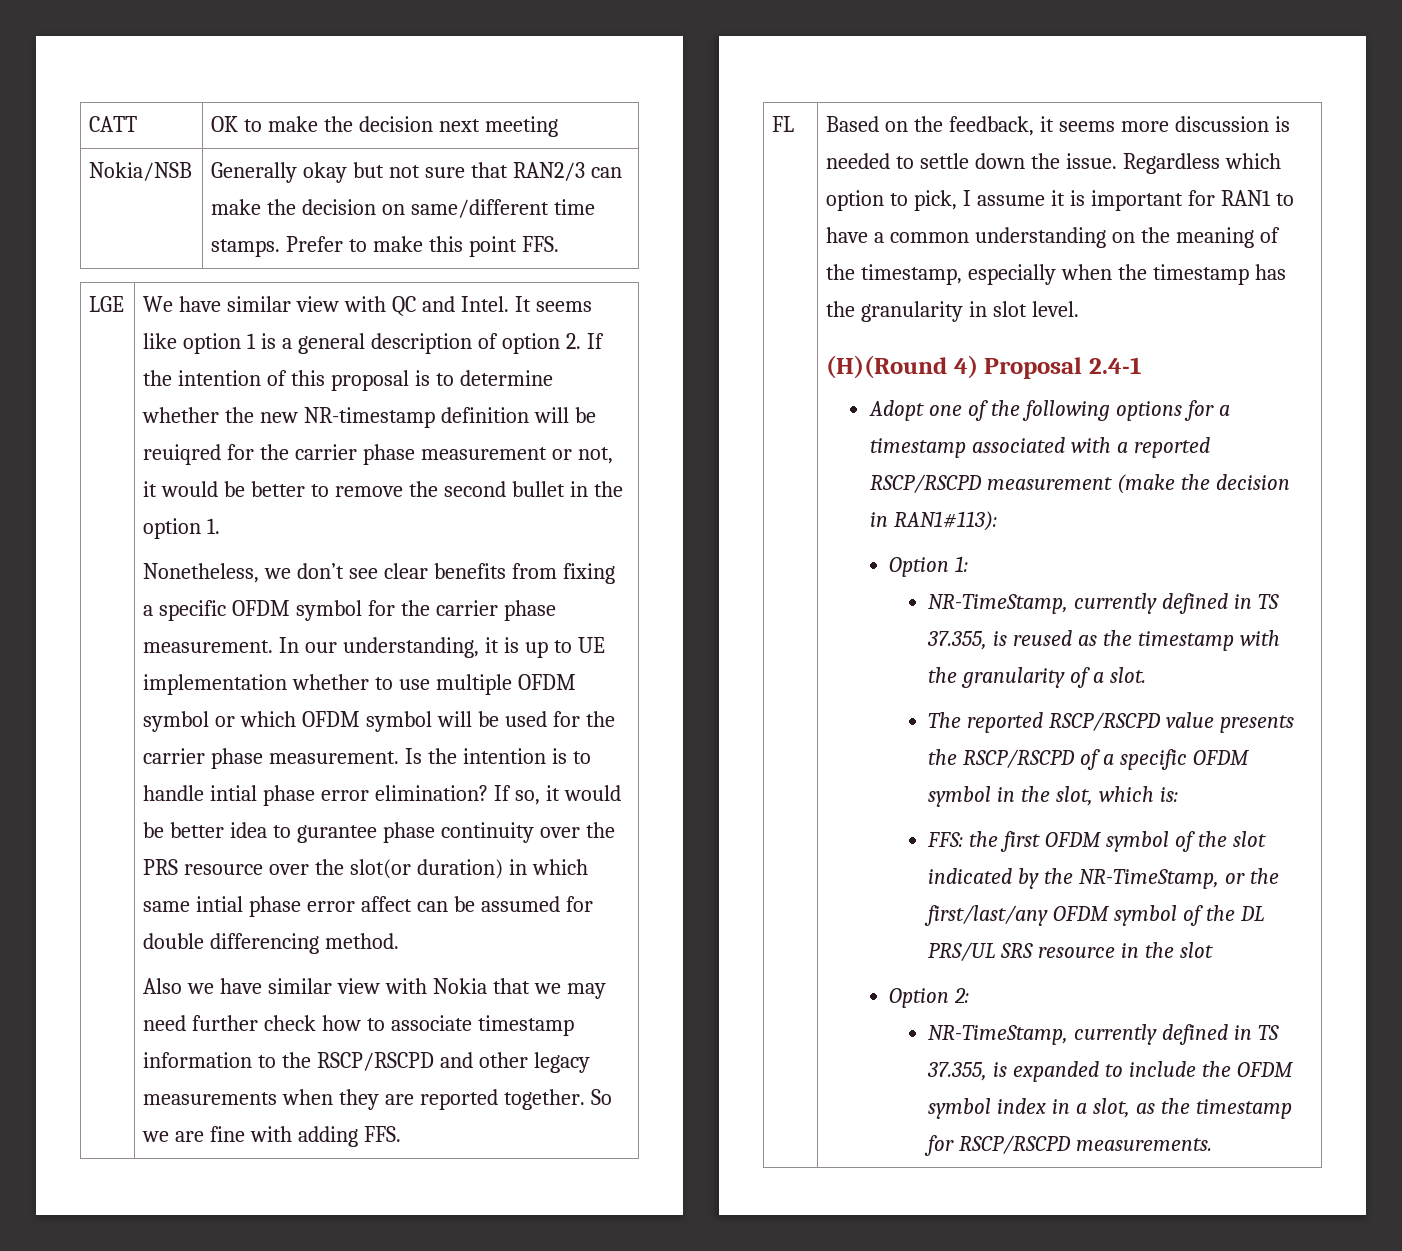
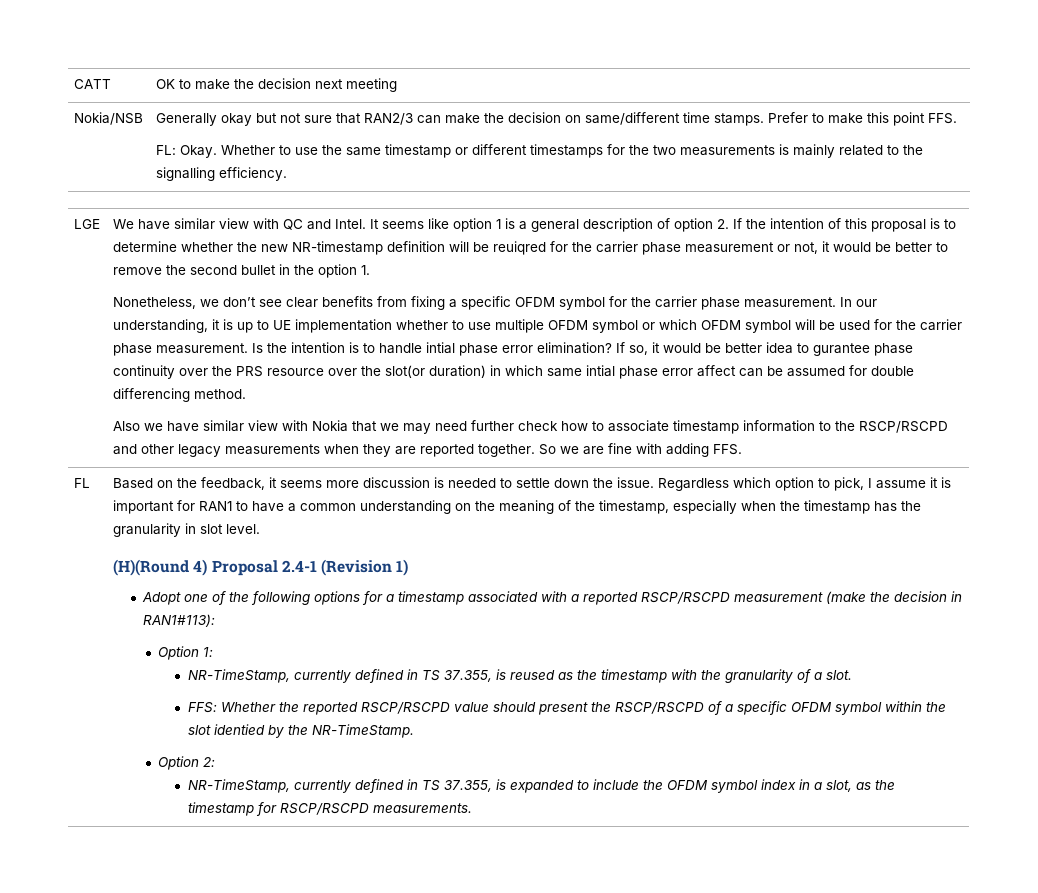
(559, 244) none -> [156,144,924,158] [156,167,288,181] // FL: Okay. Whether to use the same timestamp or different timestamps for the two measurements is mainly related to the signalling efficiency.
(1142, 365) none -> [320,559,409,576] (Revision 1)
[928,712,962,728] The -> [187,702,299,713] FFS: Whether the
[1220,715,1295,733] presents -> [492,702,588,715] should present
[997,786,1179,806] [927,831,1267,852] [928,868,1013,884] in the slot, which is: // FFS: the first OFDM symbol of the slot indicated -> [884,701,946,712] [187,724,265,735] within the slot identied
[1079,868,1280,889] [924,905,1265,926] [928,942,1214,961] NR-TimeStamp, or the first/last/any OFDM symbol of the DL PRS/UL SRS resource in the slot -> [311,724,414,738] NR-TimeStamp.

